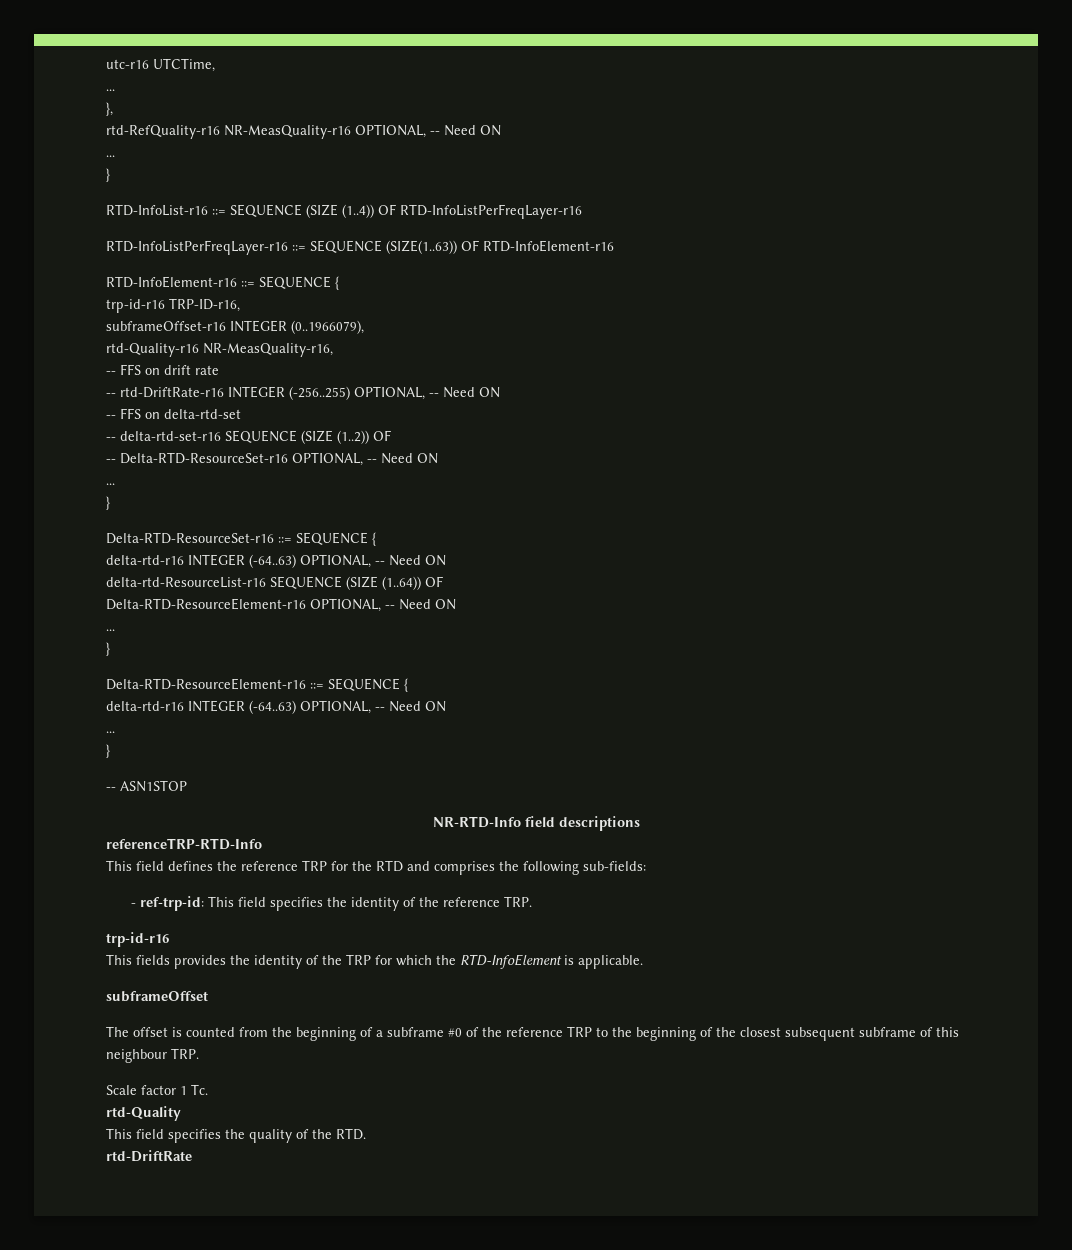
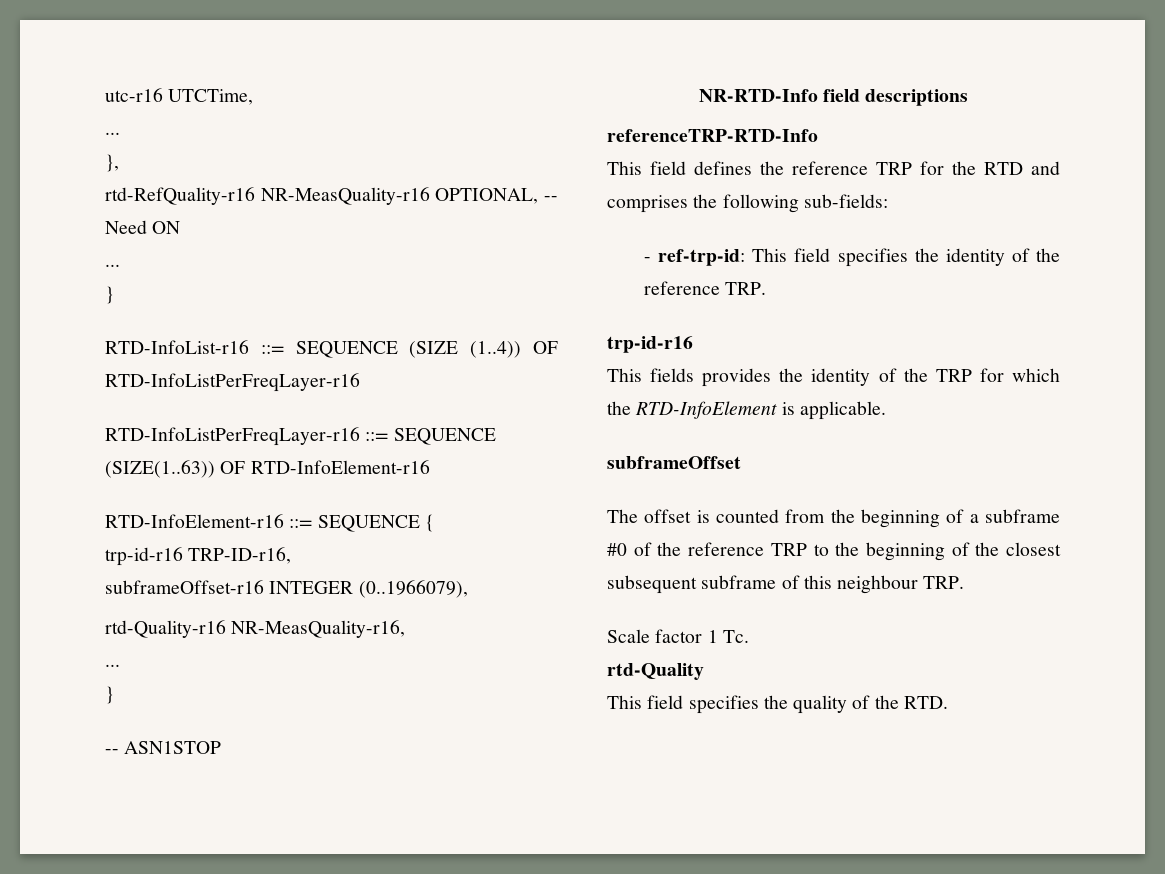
[106,364,219,375] [106,386,500,400] [106,408,241,419] [106,430,391,444] [106,452,438,466] [106,483,115,485] [106,496,110,510] [106,532,376,546] [106,554,446,568] [106,576,443,590] [106,598,456,612] [106,629,115,631] [106,642,110,656] [106,678,408,692] [106,700,446,714] // -- FFS on drift rate // -- rtd-DriftRate-r16 INTEGER (-256..255) OPTIONAL, -- Need ON // -- FFS on delta-rtd-set // -- delta-rtd-set-r16 SEQUENCE (SIZE (1..2)) OF // -- Delta-RTD-ResourceSet-r16 OPTIONAL, -- Need ON // ... // } // Delta-RTD-ResourceSet-r16 ::= SEQUENCE { // delta-rtd-r16 INTEGER (-64..63) OPTIONAL, -- Need ON // delta-rtd-ResourceList-r16 SEQUENCE (SIZE (1..64)) OF // Delta-RTD-ResourceElement-r16 OPTIONAL, -- Need ON // ... // } // Delta-RTD-ResourceElement-r16 ::= SEQUENCE { // delta-rtd-r16 INTEGER (-64..63) OPTIONAL, -- Need ON -> (406, 629) none
[106,1150,192,1162] // rtd-DriftRate -> (948, 702) none

